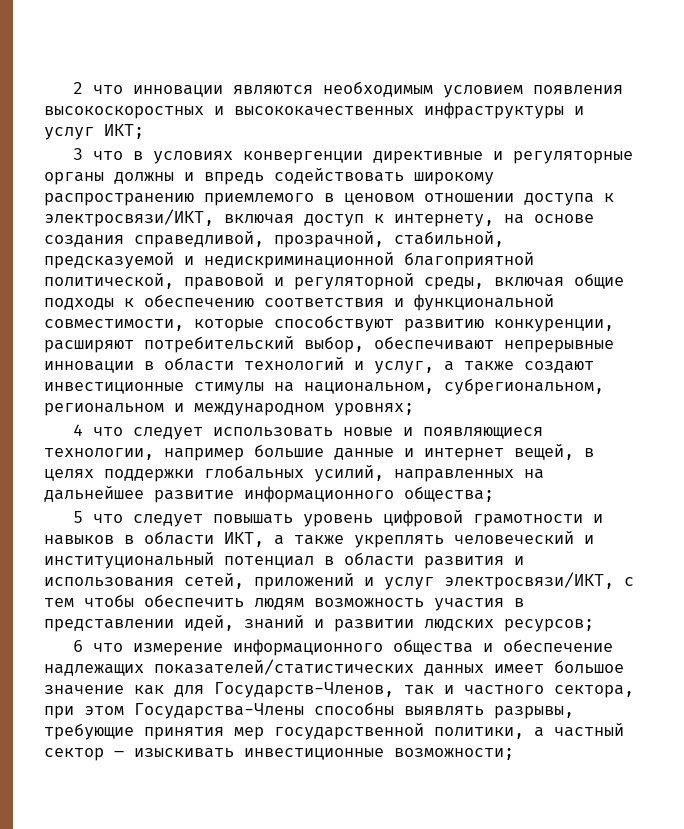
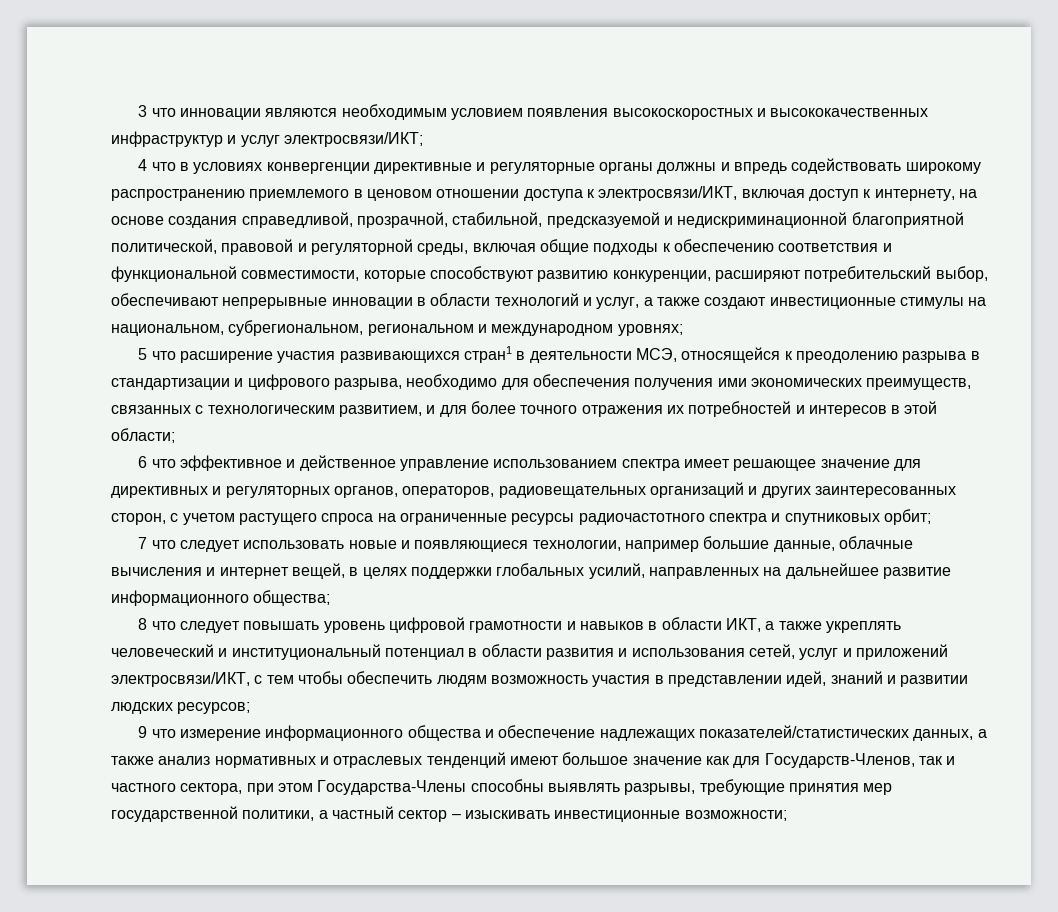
[72,82,83,94] 2 -> [138,105,148,117] 3
[424,102,584,119] [44,124,144,140] [72,148,83,160] инфраструктуры и услуг ИКТ; // 3 -> [111,131,423,147] [138,159,148,171] инфраструктур и услуг электросвязи/ИКТ; // 4
[72,424,83,436] 4 -> [138,346,980,363] [111,374,972,390] [111,401,938,417] [111,428,175,443] [138,455,921,471] [111,482,956,498] [111,509,931,525] [138,537,148,549] 5 что расширение участия развивающихся стран1 в деятельности МСЭ, относящейся к преодолению разрыва в стандартизации и цифрового разрыва, необходимо для обеспечения получения ими экономических преимуществ, связанных с технологическим развитием, и для более точного отражения их потребностей и интересов в этой области; // 6 что эффективное и действенное управление использованием спектра имеет решающее значение для директивных и регуляторных органов, операторов, радиовещательных организаций и других заинтересованных сторон, с учетом растущего спроса на ограниченные ресурсы радиочастотного спектра и спутниковых орбит; // 7
[334,448,394,460] данные -> [773,536,913,552] [111,567,202,576] данные, облачные вычисления
[72,511,83,523] 5 -> [138,618,148,630] 8
[254,573,434,590] приложений и услуг -> [799,644,948,660] услуг и приложений
[72,640,83,652] 6 -> [138,726,148,738] 9
[424,664,544,676] данных имеет -> [913,729,987,741] [111,752,559,768] данных, а также анализ нормативных и отраслевых тенденций имеют

